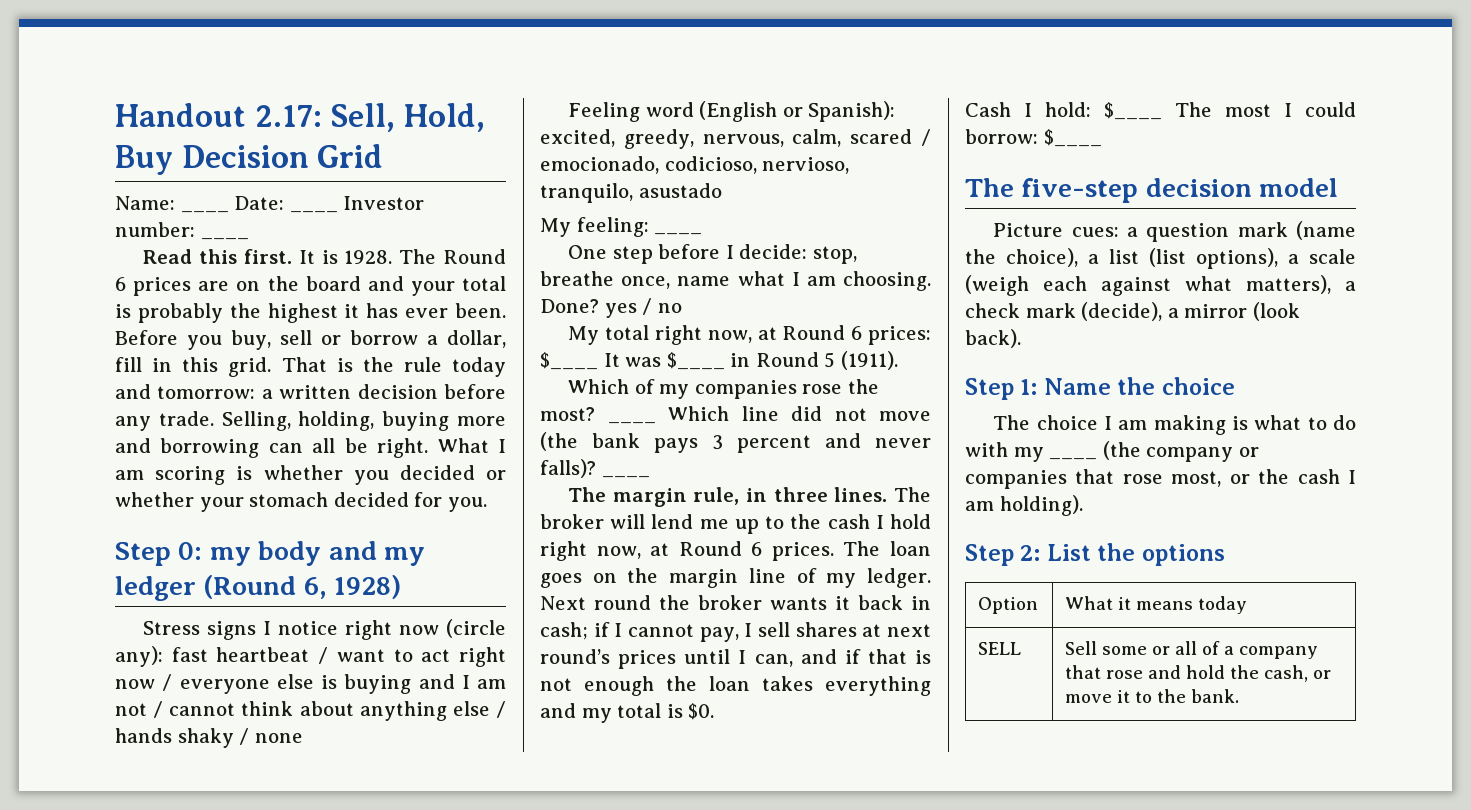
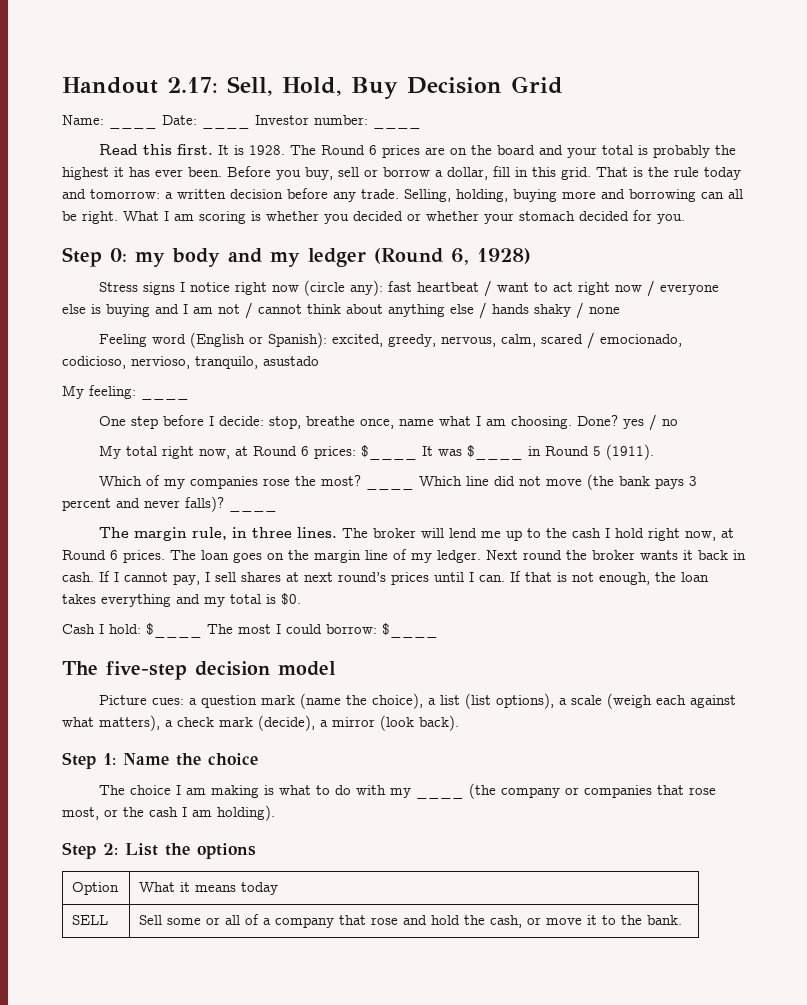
[540,622,610,640] cash; if -> [62,571,110,582] cash. If
[754,649,861,667] can, and if -> [479,571,521,582] can. If
[584,676,654,696] enough -> [599,572,650,585] enough,

